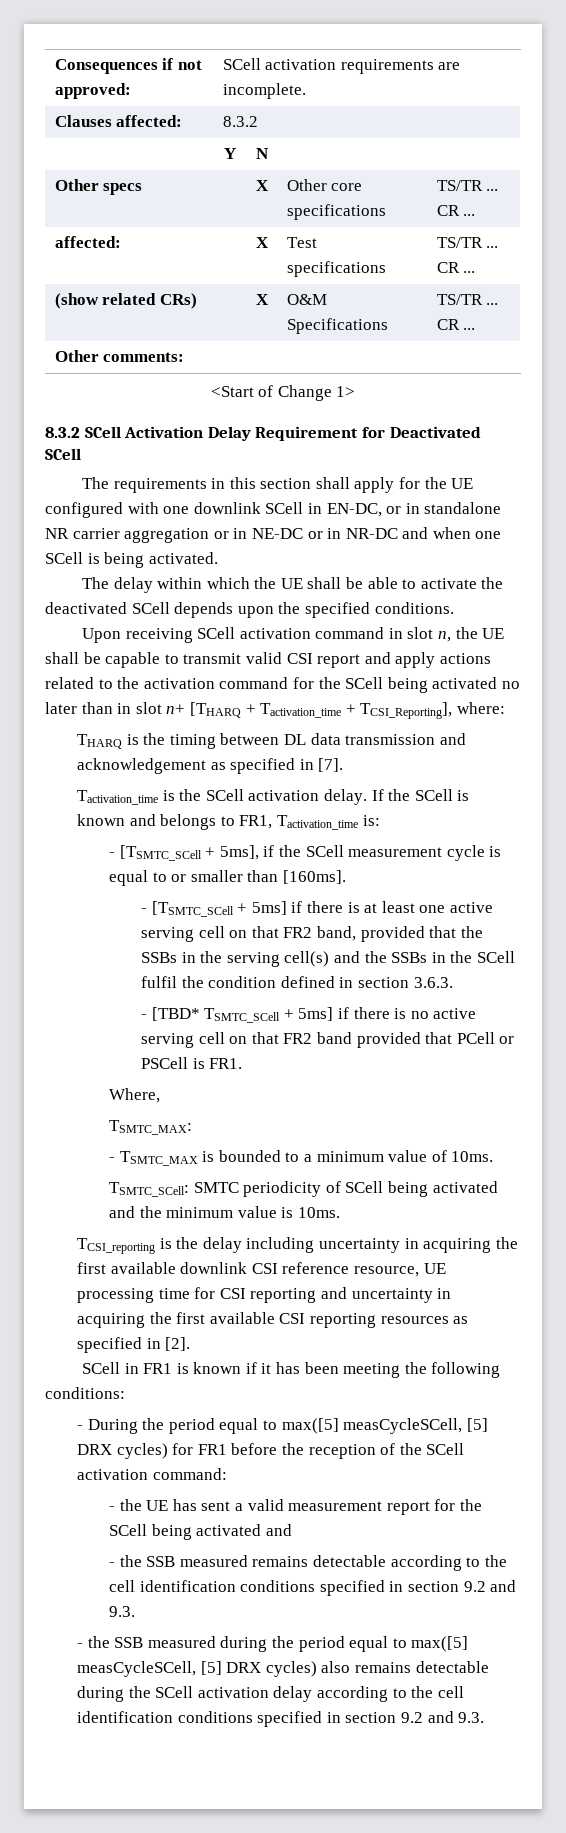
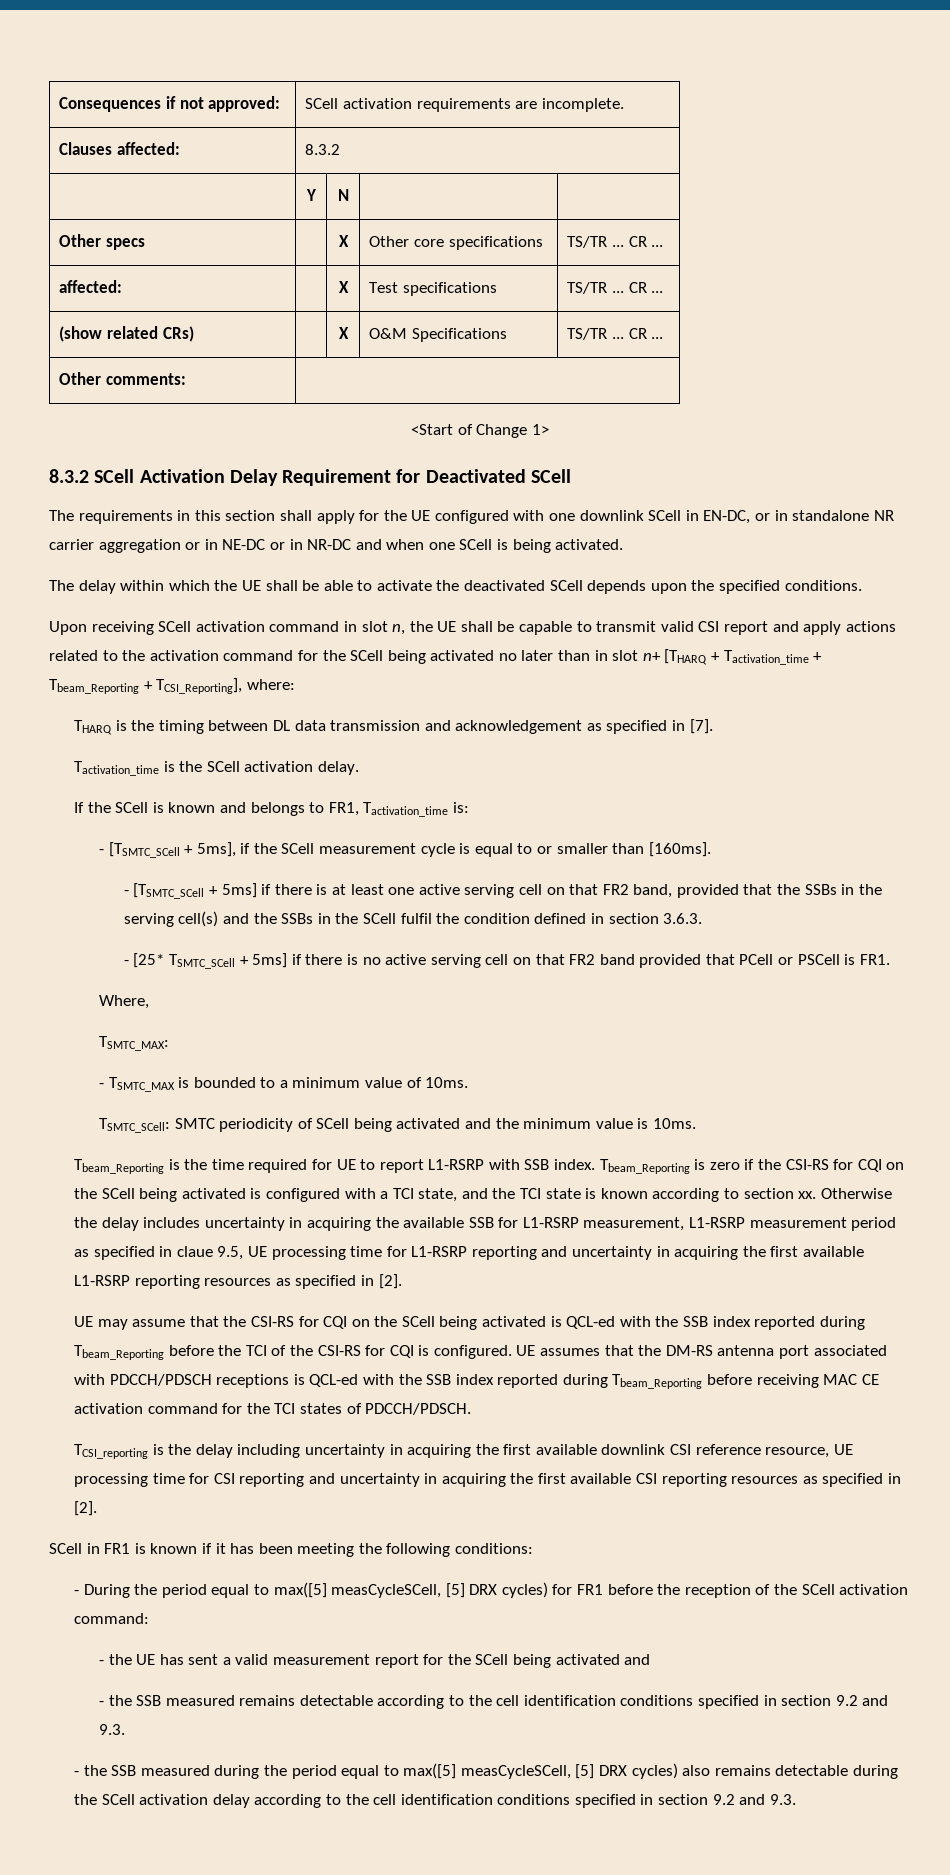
(356, 709) none -> [49,679,153,694] Tbeam_Reporting +
(367, 797) none -> (359, 768) //
[151,1007,200,1021] [TBD* -> [133,953,165,968] [25*
(341, 1212) none -> [73,1159,905,1174] [73,1188,892,1202] [73,1217,897,1231] [73,1246,864,1260] [73,1274,402,1289] [73,1316,865,1330] [73,1345,887,1360] [73,1374,879,1389] [73,1403,472,1415] // Tbeam_Reporting is the time required for UE to report L1-RSRP with SSB index. Tbeam_Reporting is zero if the CSI-RS for CQI on the SCell being activated is configured with a TCI state, and the TCI state is known according to section xx. Otherwise the delay includes uncertainty in acquiring the available SSB for L1-RSRP measurement, L1-RSRP measurement period as specified in claue 9.5, UE processing time for L1-RSRP reporting and uncertainty in acquiring the first available L1-RSRP reporting resources as specified in [2]. // UE may assume that the CSI-RS for CQI on the SCell being activated is QCL-ed with the SSB index reported during Tbeam_Reporting before the TCI of the CSI-RS for CQI is configured. UE assumes that the DM-RS antenna port associated with PDCCH/PDSCH receptions is QCL-ed with the SSB index reported during Tbeam_Reporting before receiving MAC CE activation command for the TCI states of PDCCH/PDSCH.

